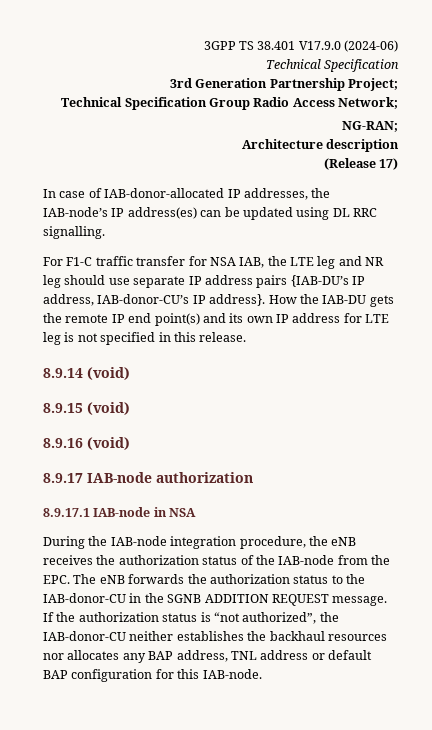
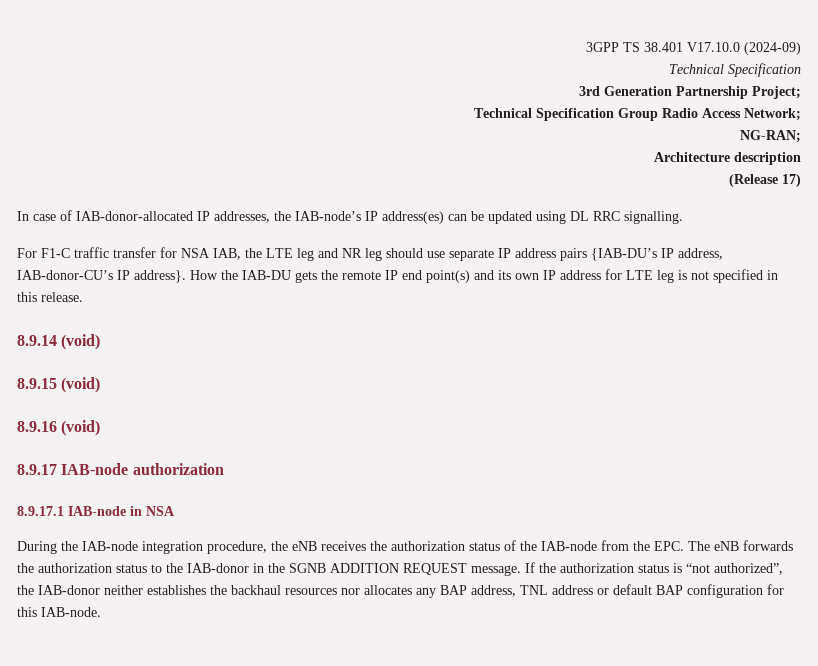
[298,40,398,52] V17.9.0 (2024-06) -> [687,42,801,55] V17.10.0 (2024-09)
[43,593,126,603] IAB-donor-CU -> [187,563,249,573] IAB-donor
[43,631,126,641] IAB-donor-CU -> [38,585,100,595] IAB-donor

